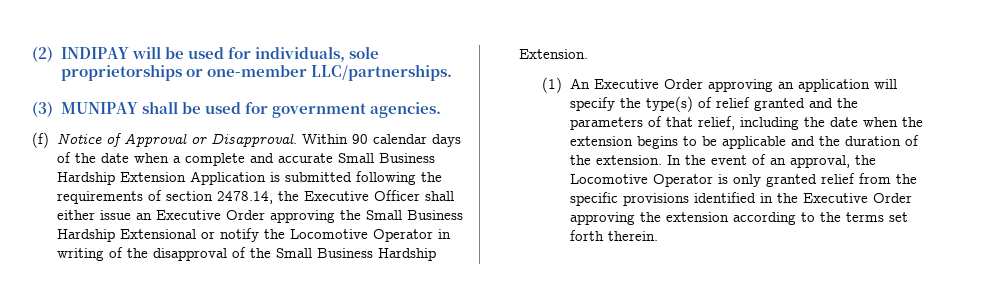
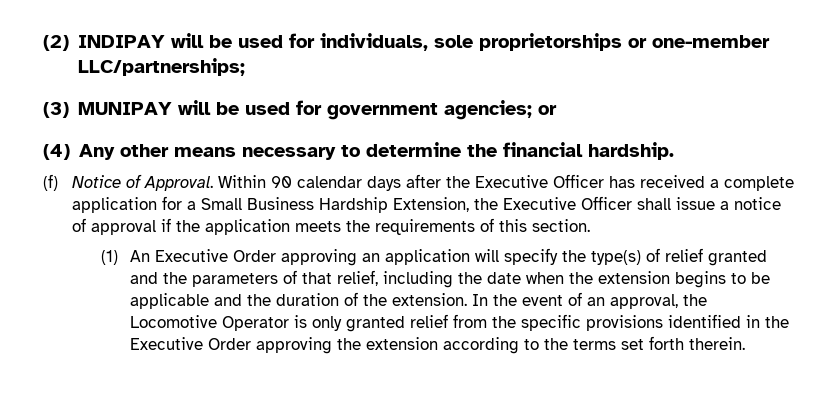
[310,64,452,81] LLC/partnerships. -> [77,58,245,76] LLC/partnerships;
[141,101,178,114] shall -> [177,100,211,115] will
[369,102,441,118] agencies. -> [443,100,557,120] [43,142,674,160] agencies; or // (4) Any other means necessary to determine the financial hardship.
[123,133,297,147] Approval or Disapproval. -> [144,176,214,191] Approval.
[56,152,435,166] [56,171,442,185] [56,190,454,204] [56,210,463,223] [56,228,451,242] [56,247,436,261] [518,49,588,59] of the date when a complete and accurate Small Business Hardship Extension Application is submitted following the requirements of section 2478.14, the Executive Officer shall either issue an Executive Order approving the Small Business Hardship Extensional or notify the Locomotive Operator in writing of the disapproval of the Small Business Hardship Extension. -> [406,174,795,191] [72,196,782,213] [72,218,591,235] after the Executive Officer has received a complete application for a Small Business Hardship Extension, the Executive Officer shall issue a notice of approval if the application meets the requirements of this section.

